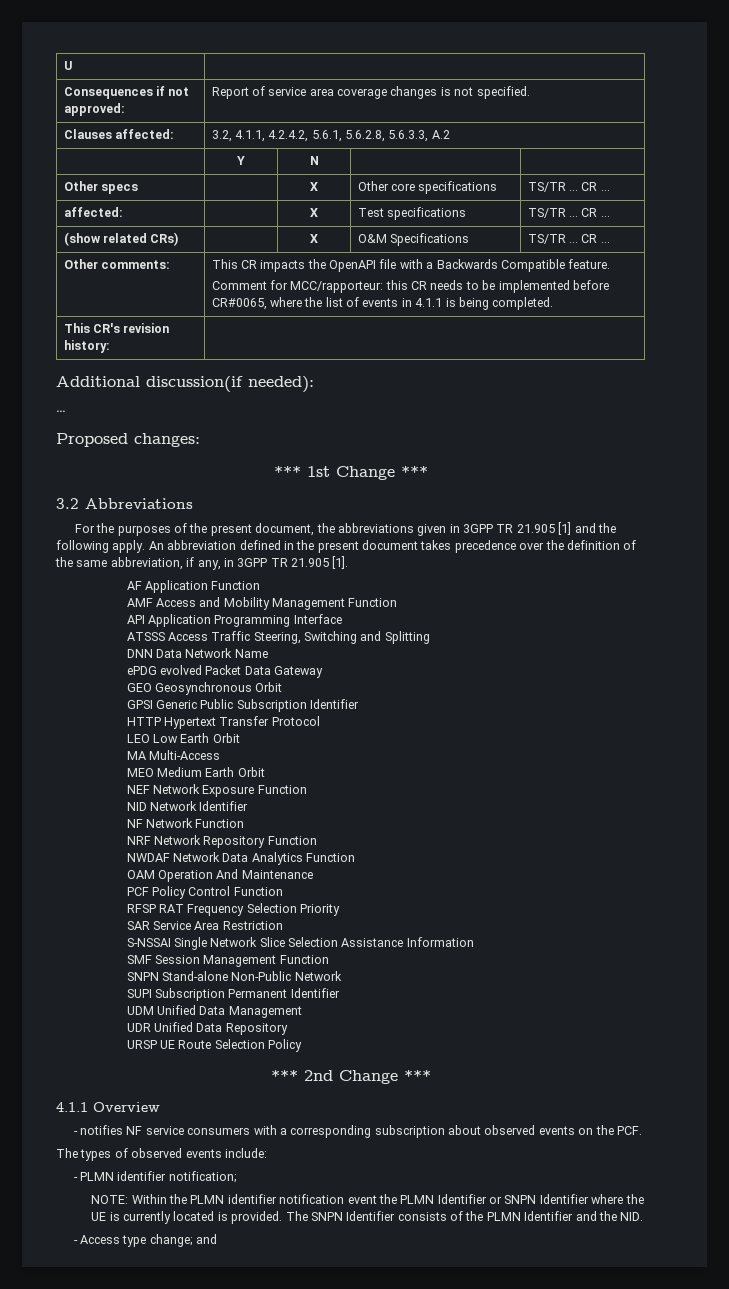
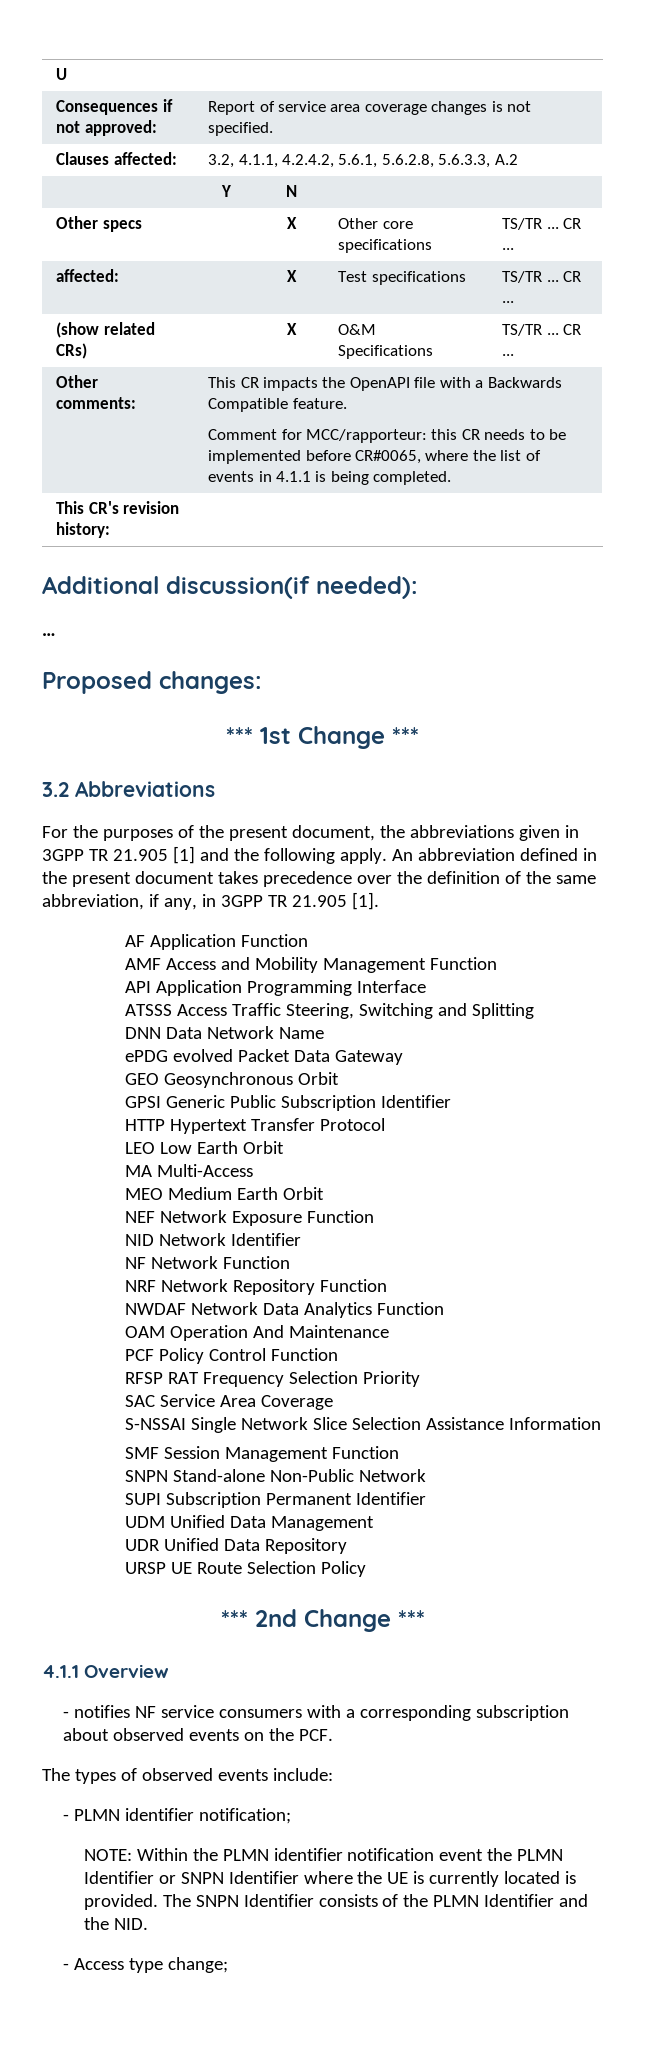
[126,921,150,930] SAR -> [125,1395,156,1407] SAC
[222,921,283,930] Restriction -> [261,1395,334,1410] Coverage
[196,1234,218,1244] and -> (228, 1965) none

